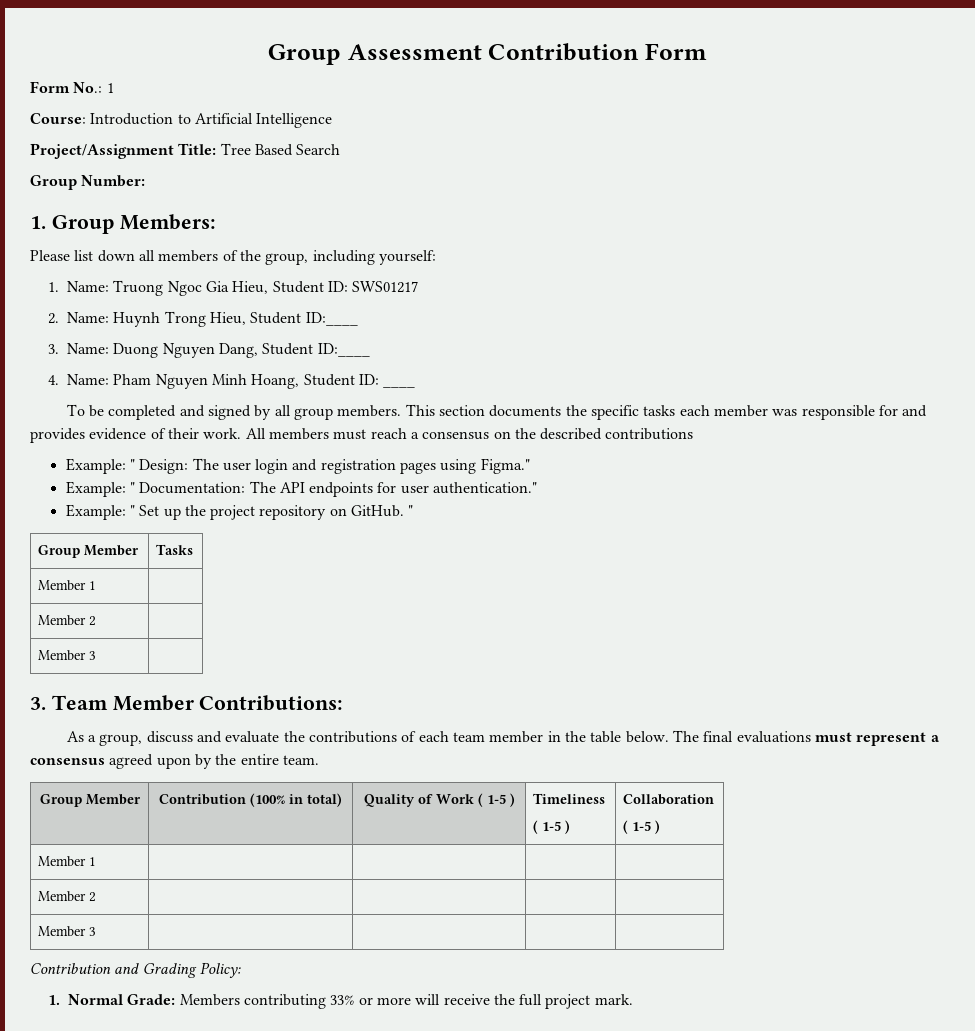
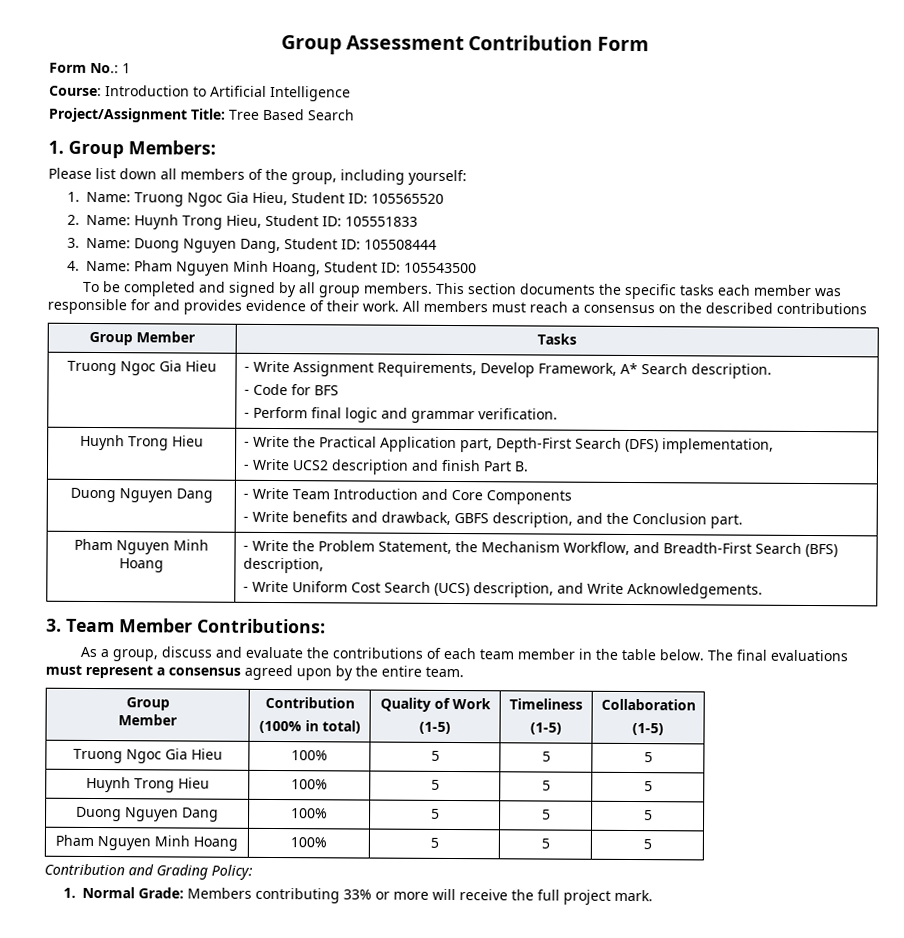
[30,175,146,190] // Group Number: -> (355, 115) none
[352,281,419,293] SWS01217 -> [370,193,444,204] 105565520
[305,312,358,326] ID:____ -> [321,216,418,227] ID: 105551833
[317,343,370,357] ID:____ -> [340,239,437,250] ID: 105508444
[383,385,416,388] ____ -> [403,262,477,274] 105543500
[65,458,530,474] [65,481,538,497] [65,504,414,520] [38,545,140,558] [156,544,194,555] [38,580,97,591] [38,615,97,626] [38,650,97,661] // Example: " Design: The user login and registration pages using Figma." // Example: " Documentation: The API endpoints for user authentication." // Example: " Set up the project repository on GitHub. " // Group Member | Tasks // Member 1 | // Member 2 | // Member 3 | -> [89,331,196,346] [537,333,577,345] [66,360,217,376] [243,360,772,379] [243,383,339,396] [243,406,558,424] [80,434,204,451] [243,435,774,454] [242,458,529,475] [69,487,213,503] [242,487,572,505] [242,510,743,529] [73,538,209,555] [118,558,164,573] [242,539,838,558] [242,557,324,574] [242,580,763,599] // Group Member | Tasks // Truong Ngoc Gia Hieu | - Write Assignment Requirements, Develop Framework, A* Search description. // - Code for BFS // - Perform final logic and grammar verification. // Huynh Trong Hieu | - Write the Practical Application part, Depth-First Search (DFS) implementation, // - Write UCS2 description and finish Part B. // Duong Nguyen Dang | - Write Team Introduction and Core Components // - Write benefits and drawback, GBFS description, and the Conclusion part. // Pham Nguyen Minh Hoang | - Write the Problem Statement, the Mechanism Workflow, and Breadth-First Search (BFS) description, // - Write Uniform Cost Search (UCS) description, and Write Acknowledgements.
(82, 800) none -> (170, 704) //
(246, 799) none -> (355, 702) //
[477,793,515,807] [533,793,606,804] [533,820,571,834] [623,794,715,805] [623,820,661,834] [38,856,97,867] [38,891,97,902] [38,926,97,937] ( 1-5 ) | Timeliness // ( 1-5 ) | Collaboration // ( 1-5 ) // Member 1 | | | | // Member 2 | | | | // Member 3 | | | | -> [419,721,451,734] [509,698,583,710] [530,722,562,735] [600,698,696,711] [632,723,664,736] [72,748,223,764] [291,750,328,761] [430,750,440,761] [541,751,551,762] [643,752,653,763] [85,776,210,793] [291,779,328,790] [430,779,440,790] [541,780,551,791] [643,781,653,792] [76,806,219,822] [291,808,328,819] [430,808,440,819] [541,809,551,820] [643,810,653,821] [54,834,238,851] [290,837,327,848] [429,837,439,848] [540,838,550,849] [642,839,652,850] // (1-5) | Timeliness // (1-5) | Collaboration // (1-5) // Truong Ngoc Gia Hieu | 100% | 5 | 5 | 5 // Huynh Trong Hieu | 100% | 5 | 5 | 5 // Duong Nguyen Dang | 100% | 5 | 5 | 5 // Pham Nguyen Minh Hoang | 100% | 5 | 5 | 5

